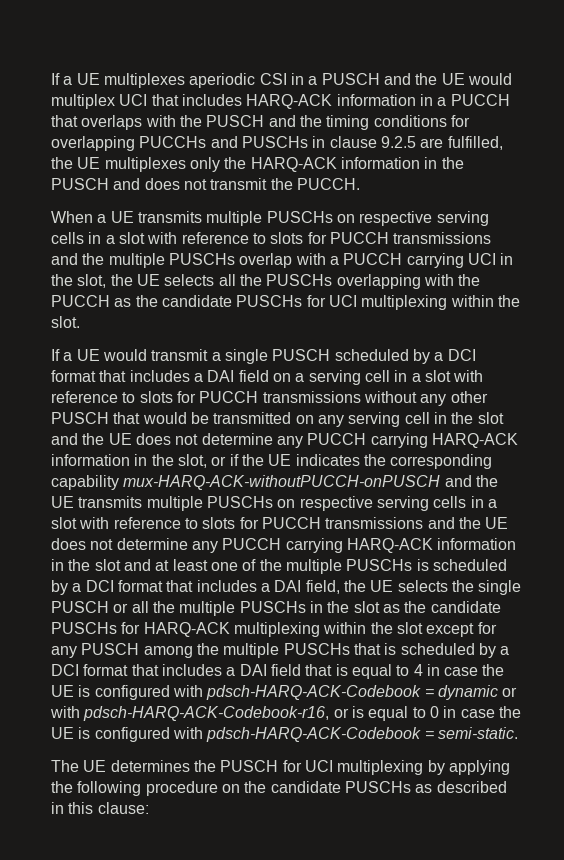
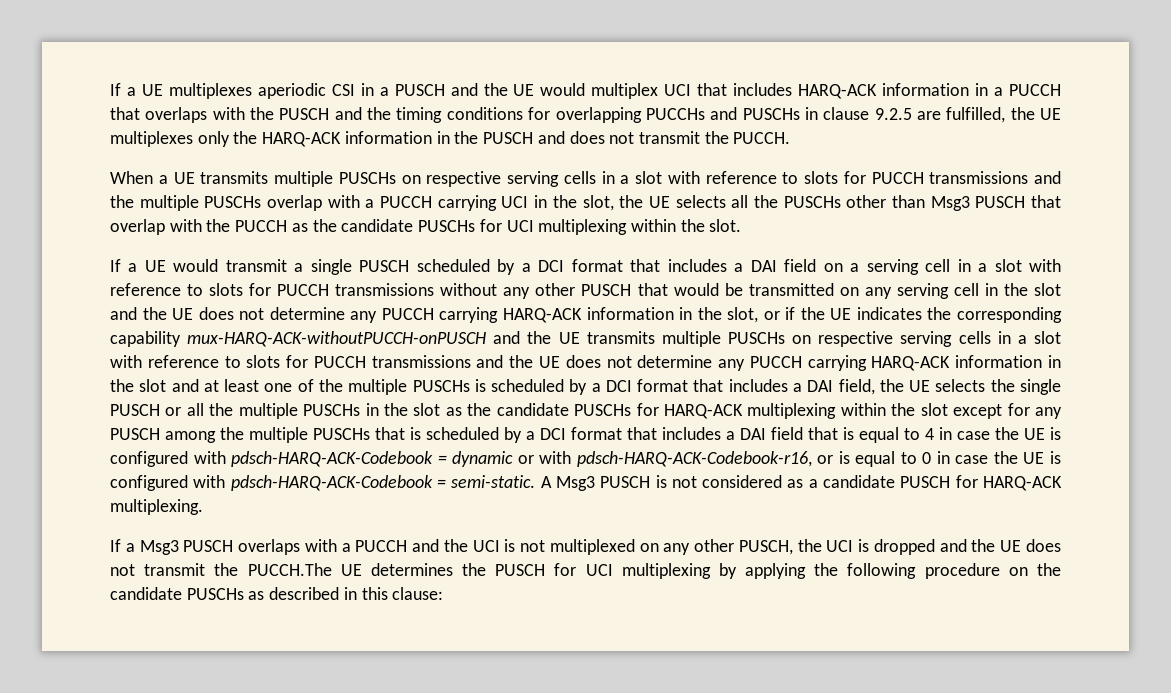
[336,274,421,289] overlapping -> [846,195,1061,211] [110,219,165,235] other than Msg3 PUSCH that overlap
[51,760,79,772] // The -> [540,475,1062,491] [110,499,203,515] [110,539,1061,555] [110,563,332,576] A Msg3 PUSCH is not considered as a candidate PUSCH for HARQ-ACK multiplexing. // If a Msg3 PUSCH overlaps with a PUCCH and the UCI is not multiplexed on any other PUSCH, the UCI is dropped and the UE does not transmit the PUCCH.The

